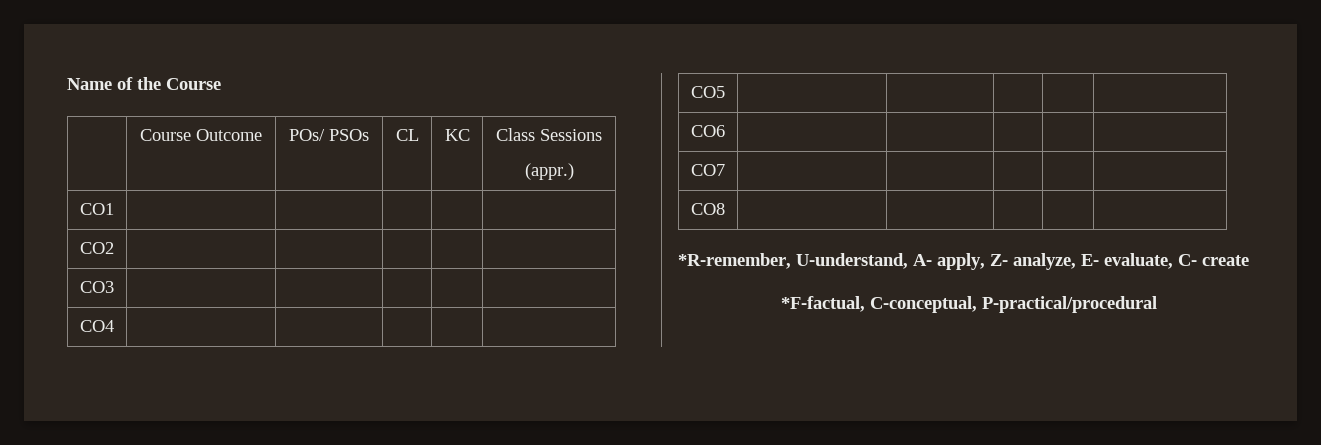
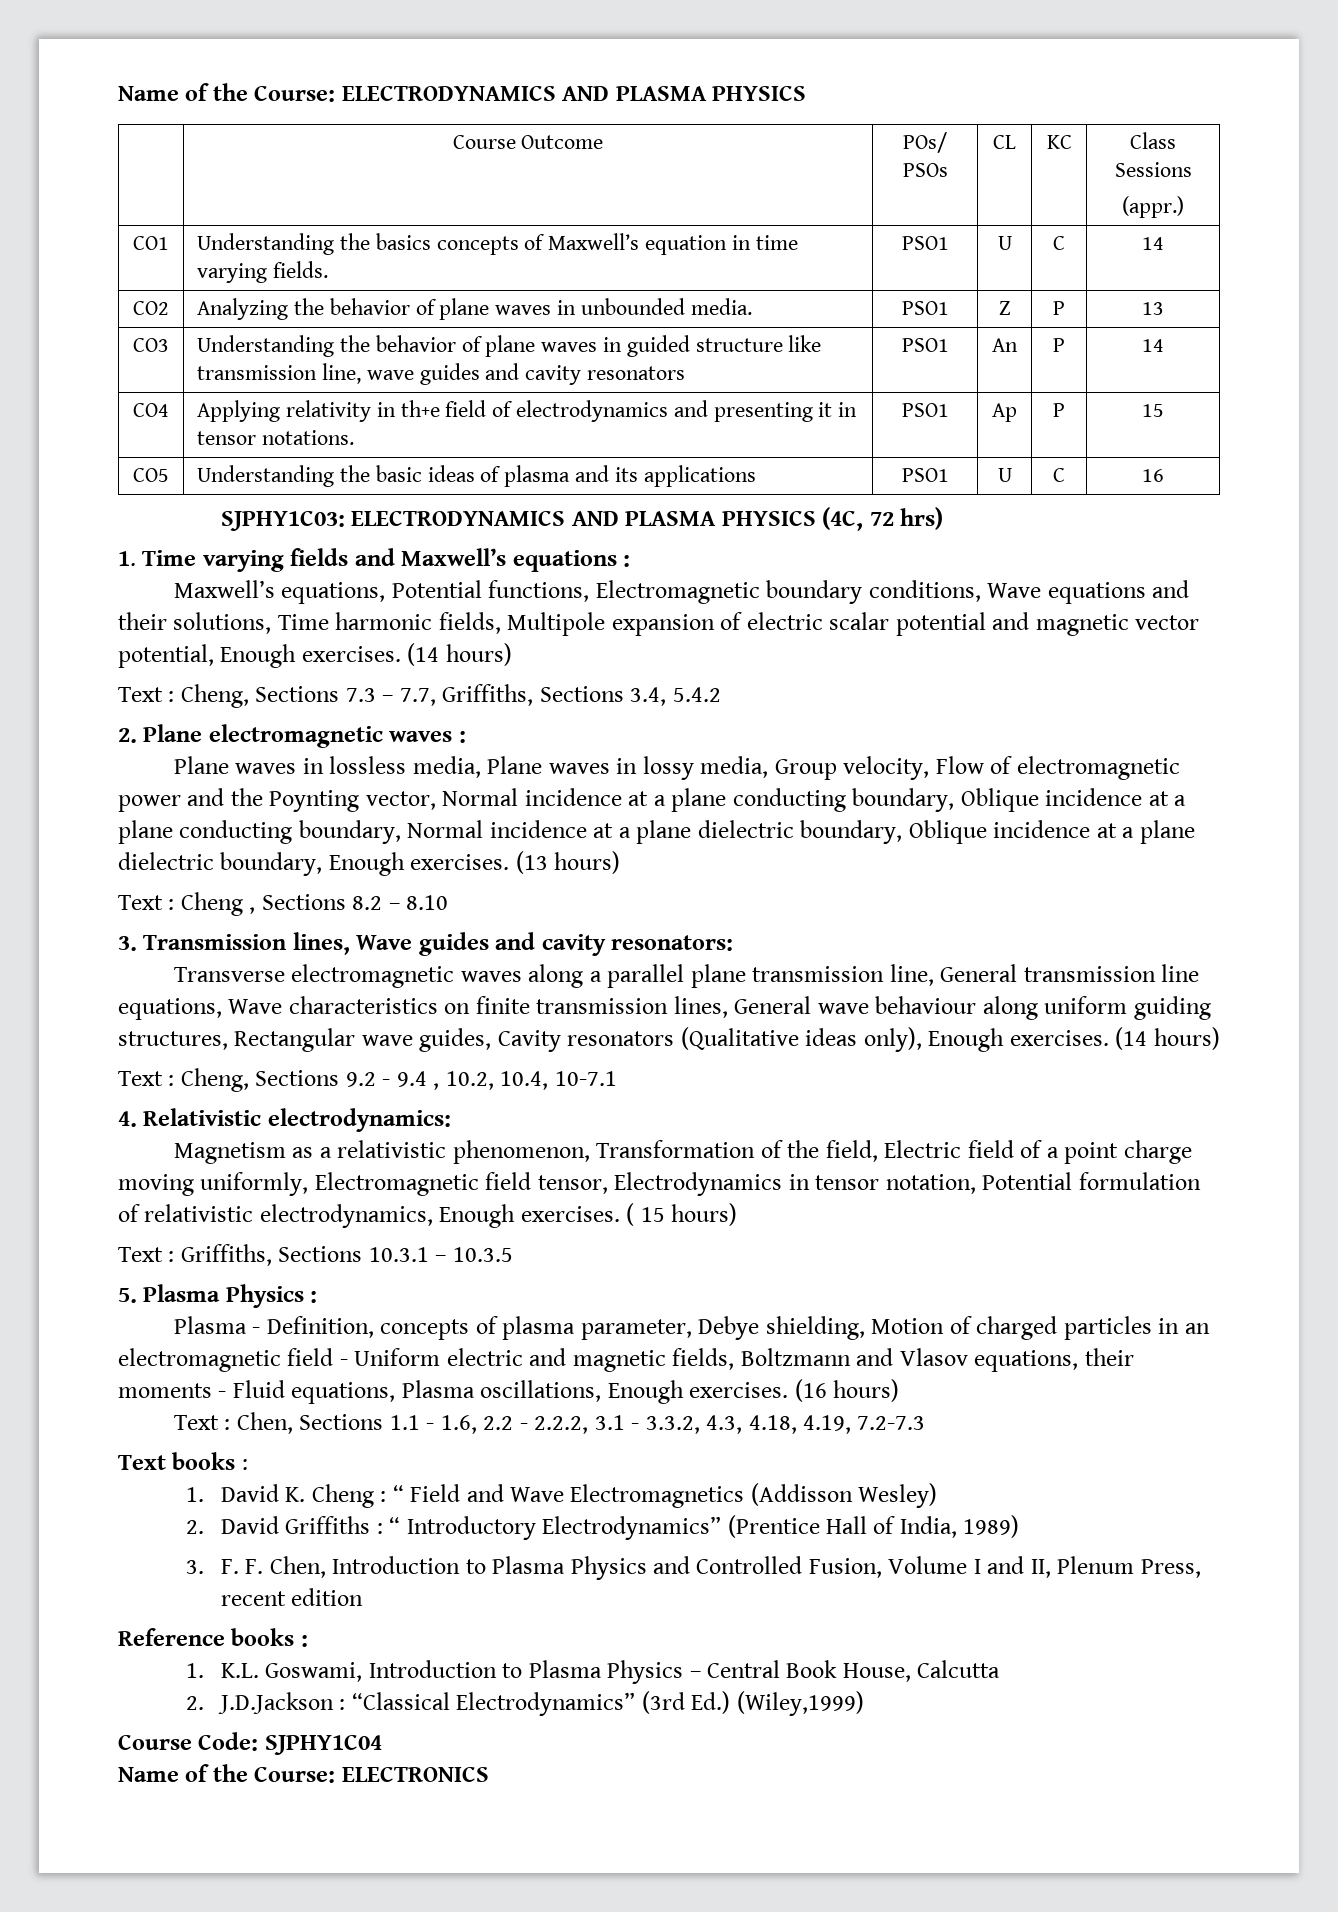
[67,77,221,90] Name of the Course -> [118,83,807,102] Name of the Course: ELECTRODYNAMICS AND PLASMA PHYSICS
[80,242,114,254] [80,281,114,293] [80,320,114,332] [691,86,725,98] [691,125,725,137] [691,164,725,176] [691,203,725,215] [678,253,1249,270] [781,296,1158,313] | | | | // CO2 | | | | | // CO3 | | | | | // CO4 | | | | | // CO5 | | | | | // CO6 | | | | | // CO7 | | | | | // CO8 | | | | | // *R-remember, U-understand, A- apply, Z- analyze, E- evaluate, C- create // *F-factual, C-conceptual, P-practical/procedural -> [197,233,798,255] [197,261,329,283] [901,236,949,250] [997,236,1012,250] [1053,236,1065,250] [1142,237,1164,250] [133,301,169,315] [197,298,752,320] [901,301,949,315] [998,301,1011,315] [1053,301,1065,315] [1142,302,1164,315] [133,338,169,352] [197,335,822,357] [197,363,686,385] [901,338,949,352] [992,338,1018,352] [1053,338,1065,352] [1142,339,1164,352] [133,403,169,417] [197,400,858,422] [197,430,355,445] [901,403,949,417] [992,403,1017,422] [1053,403,1065,417] [1142,404,1164,417] [133,468,169,482] [197,465,756,487] [901,468,949,482] [997,468,1012,482] [1053,468,1065,482] [1142,469,1164,482] [220,507,944,531] [118,548,631,572] [173,580,1190,604] [118,612,1200,636] [118,643,512,668] [118,684,721,708] [118,724,466,748] [173,756,1180,780] [118,788,1187,812] [118,820,1195,844] [118,851,621,876] [118,892,449,916] [118,932,734,956] [173,964,1200,988] [118,996,1211,1020] [118,1027,1220,1052] [118,1068,617,1092] [118,1108,451,1132] [173,1140,1192,1164] [118,1172,1201,1196] [118,1203,738,1228] [118,1244,513,1266] [118,1284,318,1308] [173,1316,1210,1340] [118,1348,1134,1372] [118,1379,900,1404] [173,1412,926,1434] [118,1452,248,1470] [186,1483,938,1508] [186,1515,1020,1540] [186,1556,1201,1580] [220,1588,364,1606] [118,1628,308,1647] [186,1660,1001,1684] [186,1691,864,1716] [118,1732,382,1755] [118,1764,489,1783] Understanding the basics concepts of Maxwell’s equation in time varying fields. | PSO1 | U | C | 14 // CO2 | Analyzing the behavior of plane waves in unbounded media. | PSO1 | Z | P | 13 // CO3 | Understanding the behavior of plane waves in guided structure like transmission line, wave guides and cavity resonators | PSO1 | An | P | 14 // CO4 | Applying relativity in th+e field of electrodynamics and presenting it in tensor notations. | PSO1 | Ap | P | 15 // CO5 | Understanding the basic ideas of plasma and its applications | PSO1 | U | C | 16 // SJPHY1C03: ELECTRODYNAMICS AND PLASMA PHYSICS (4C, 72 hrs) // 1. Time varying fields and Maxwell’s equations : // Maxwell’s equations, Potential functions, Electromagnetic boundary conditions, Wave equations and their solutions, Time harmonic fields, Multipole expansion of electric scalar potential and magnetic vector potential, Enough exercises. (14 hours) // Text : Cheng, Sections 7.3 – 7.7, Griffiths, Sections 3.4, 5.4.2 // 2. Plane electromagnetic waves : // Plane waves in lossless media, Plane waves in lossy media, Group velocity, Flow of electromagnetic power and the Poynting vector, Normal incidence at a plane conducting boundary, Oblique incidence at a plane conducting boundary, Normal incidence at a plane dielectric boundary, Oblique incidence at a plane dielectric boundary, Enough exercises. (13 hours) // Text : Cheng , Sections 8.2 – 8.10 // 3. Transmission lines, Wave guides and cavity resonators: // Transverse electromagnetic waves along a parallel plane transmission line, General transmission line equations, Wave characteristics on finite transmission lines, General wave behaviour along uniform guiding structures, Rectangular wave guides, Cavity resonators (Qualitative ideas only), Enough exercises. (14 hours) // Text : Cheng, Sections 9.2 - 9.4 , 10.2, 10.4, 10-7.1 // 4. Relativistic electrodynamics: // Magnetism as a relativistic phenomenon, Transformation of the field, Electric field of a point charge moving uniformly, Electromagnetic field tensor, Electrodynamics in tensor notation, Potential formulation of relativistic electrodynamics, Enough exercises. ( 15 hours) // Text : Griffiths, Sections 10.3.1 – 10.3.5 // 5. Plasma Physics : // Plasma - Definition, concepts of plasma parameter, Debye shielding, Motion of charged particles in an electromagnetic field - Uniform electric and magnetic fields, Boltzmann and Vlasov equations, their moments - Fluid equations, Plasma oscillations, Enough exercises. (16 hours) // Text : Chen, Sections 1.1 - 1.6, 2.2 - 2.2.2, 3.1 - 3.3.2, 4.3, 4.18, 4.19, 7.2-7.3 // Text books : // 1. David K. Cheng : “ Field and Wave Electromagnetics (Addisson Wesley) // 2. David Griffiths : “ Introductory Electrodynamics” (Prentice Hall of India, 1989) // 3. F. F. Chen, Introduction to Plasma Physics and Controlled Fusion, Volume I and II, Plenum Press, recent edition // Reference books : // 1. K.L. Goswami, Introduction to Plasma Physics – Central Book House, Calcutta // 2. J.D.Jackson : “Classical Electrodynamics” (3rd Ed.) (Wiley,1999) // Course Code: SJPHY1C04 // Name of the Course: ELECTRONICS

